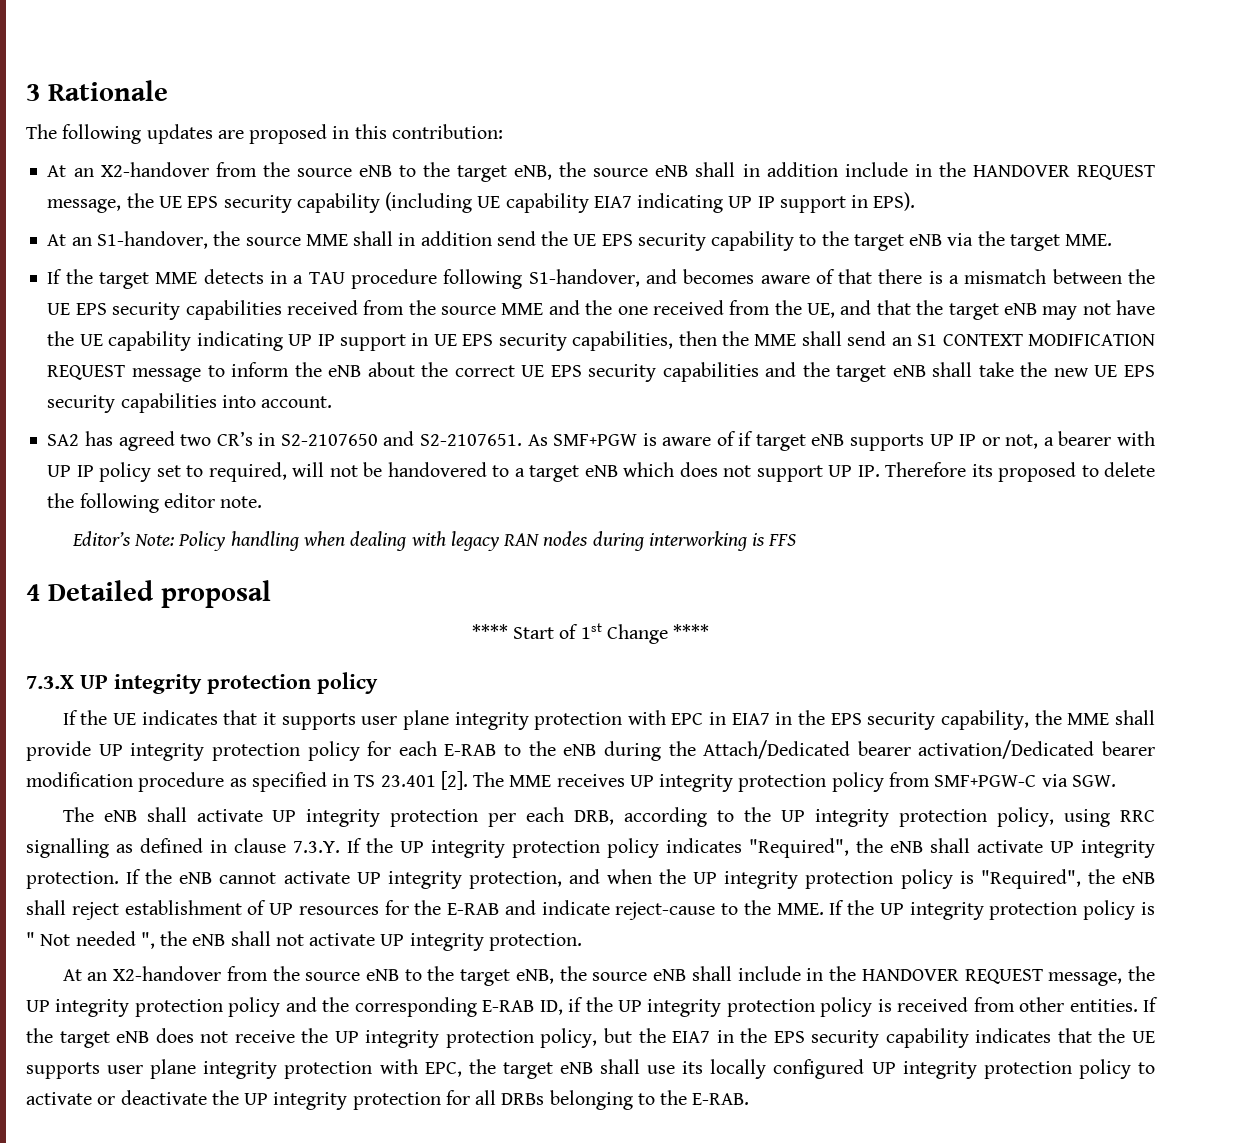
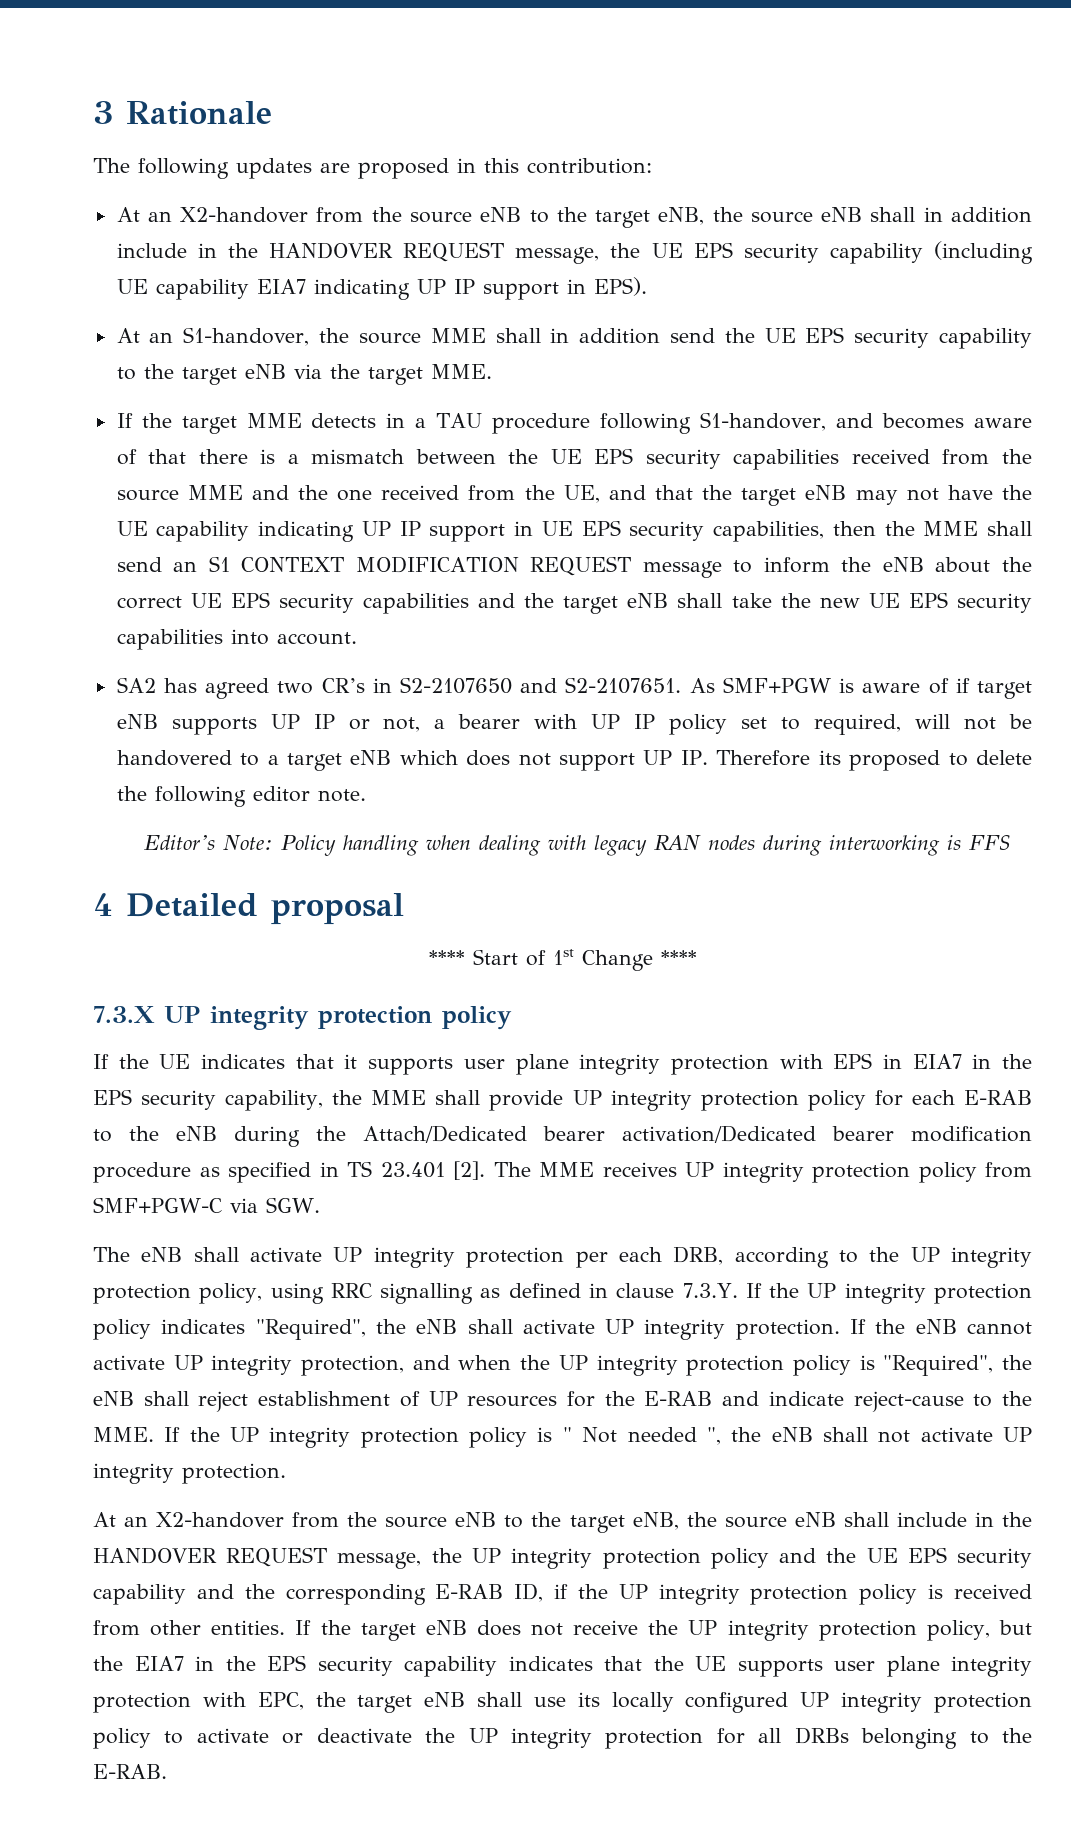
[671,713,704,725] EPC -> [833,1053,873,1069] EPS
(350, 1004) none -> [866,1547,1033,1568] [93,1584,275,1605] UE EPS security capability and the

